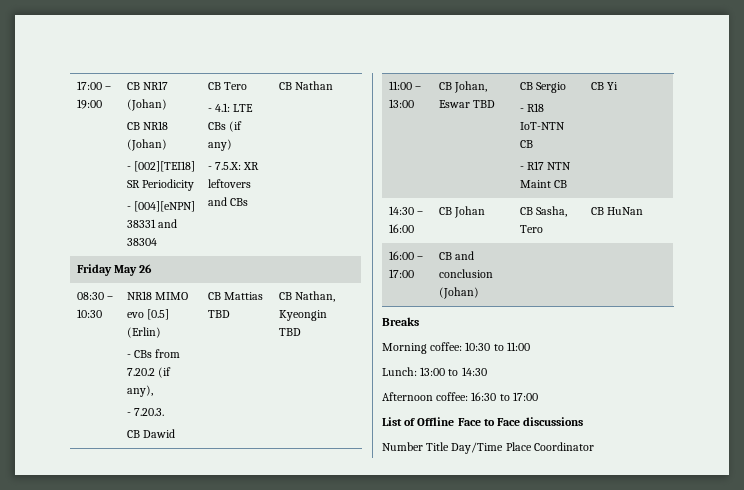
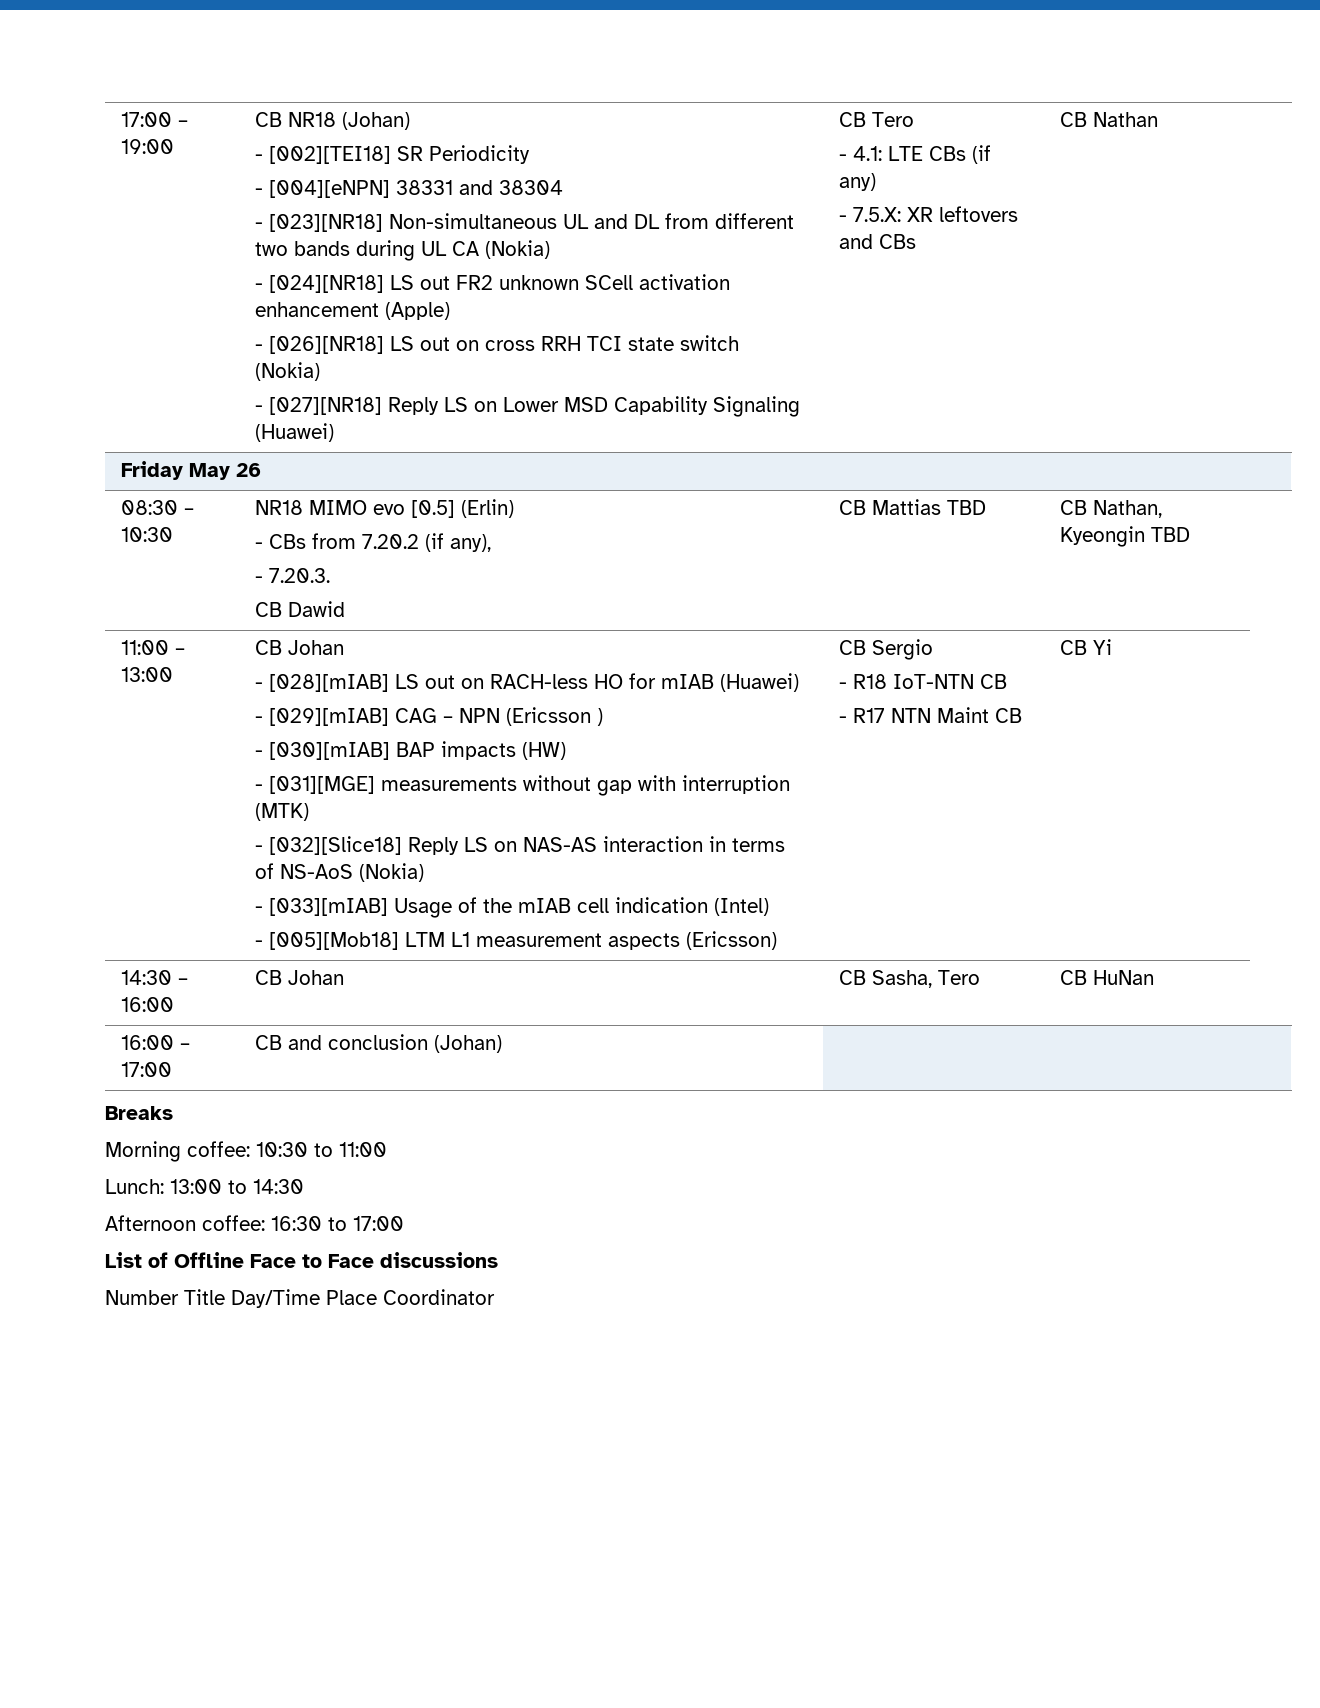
[142,81,168,90] [126,99,167,111] [126,122,140,130] NR17 (Johan) // CB -> (282, 119) none
(157, 242) none -> [254,213,794,232] [254,240,550,261] [254,274,730,293] [254,302,450,320] [254,335,739,354] [254,362,320,381] [254,396,800,417] [254,423,334,442] // - [023][NR18] Non-simultaneous UL and DL from different two bands during UL CA (Nokia) // - [024][NR18] LS out FR2 unknown SCell activation enhancement (Apple) // - [026][NR18] LS out on cross RRH TCI state switch (Nokia) // - [027][NR18] Reply LS on Lower MSD Capability Signaling (Huawei)
[453,81,487,93] [438,100,495,108] Johan, Eswar TBD -> [287,640,344,655] [254,673,799,692] [254,707,603,726] [254,741,566,760] [254,775,790,796] [254,803,309,821] [254,836,785,855] [254,863,424,882] [254,897,769,918] [254,931,777,950] Johan // - [028][mIAB] LS out on RACH-less HO for mIAB (Huawei) // - [029][mIAB] CAG – NPN (Ericsson ) // - [030][mIAB] BAP impacts (HW) // - [031][MGE] measurements without gap with interruption (MTK) // - [032][Slice18] Reply LS on NAS-AS interaction in terms of NS-AoS (Nokia) // - [033][mIAB] Usage of the mIAB cell indication (Intel) // - [005][Mob18] LTM L1 measurement aspects (Ericsson)

